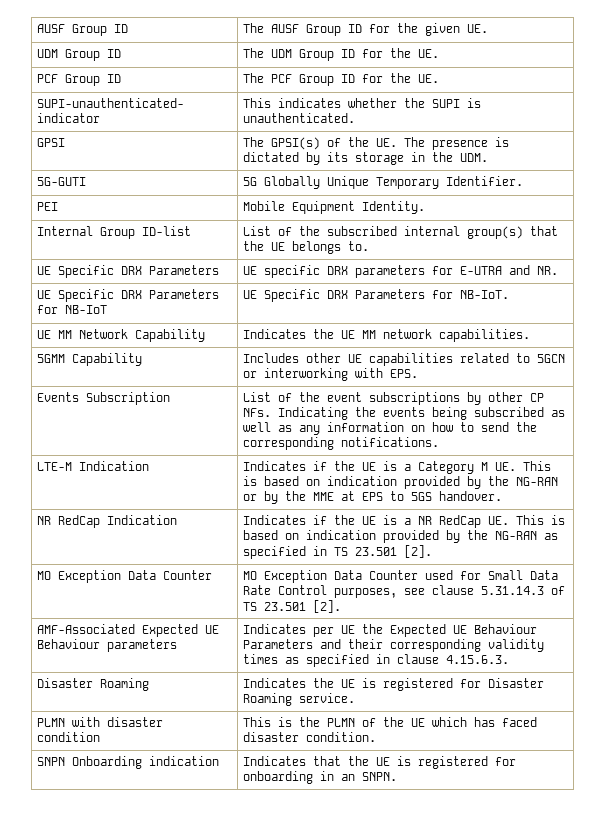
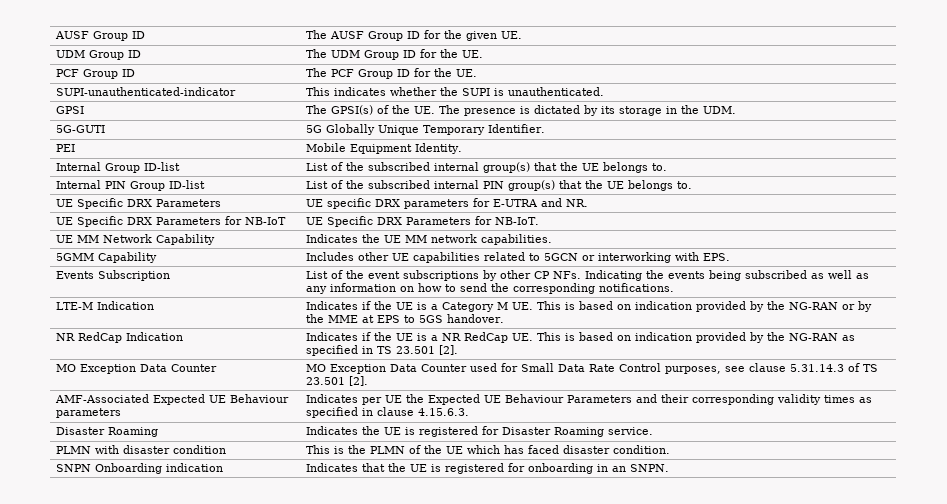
(370, 246) none -> [56,180,206,191] [306,180,693,191] // Internal PIN Group ID-list | List of the subscribed internal PIN group(s) that the UE belongs to.

